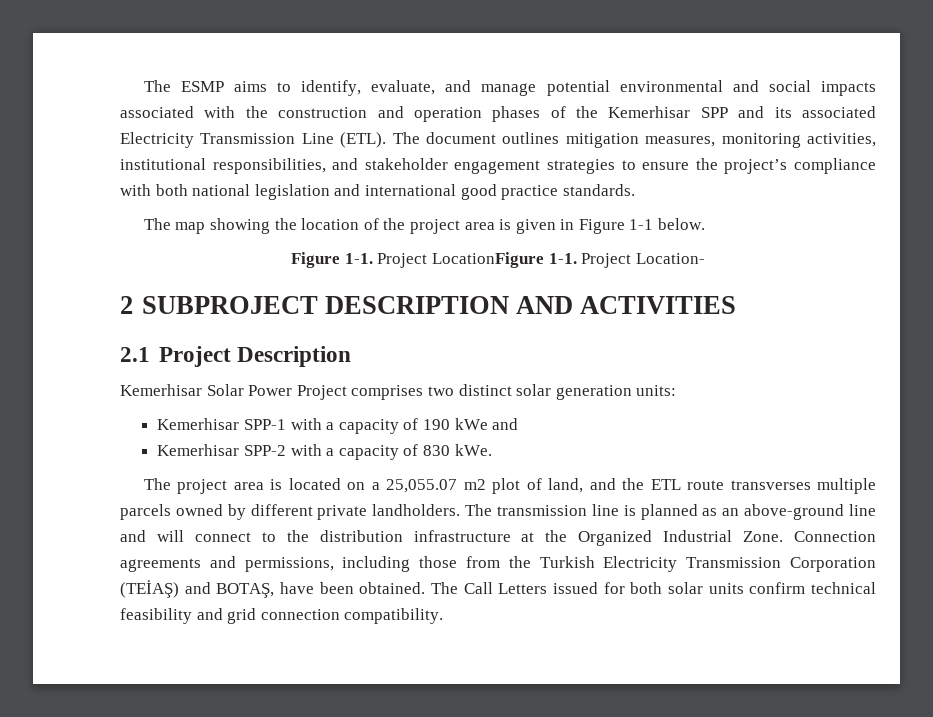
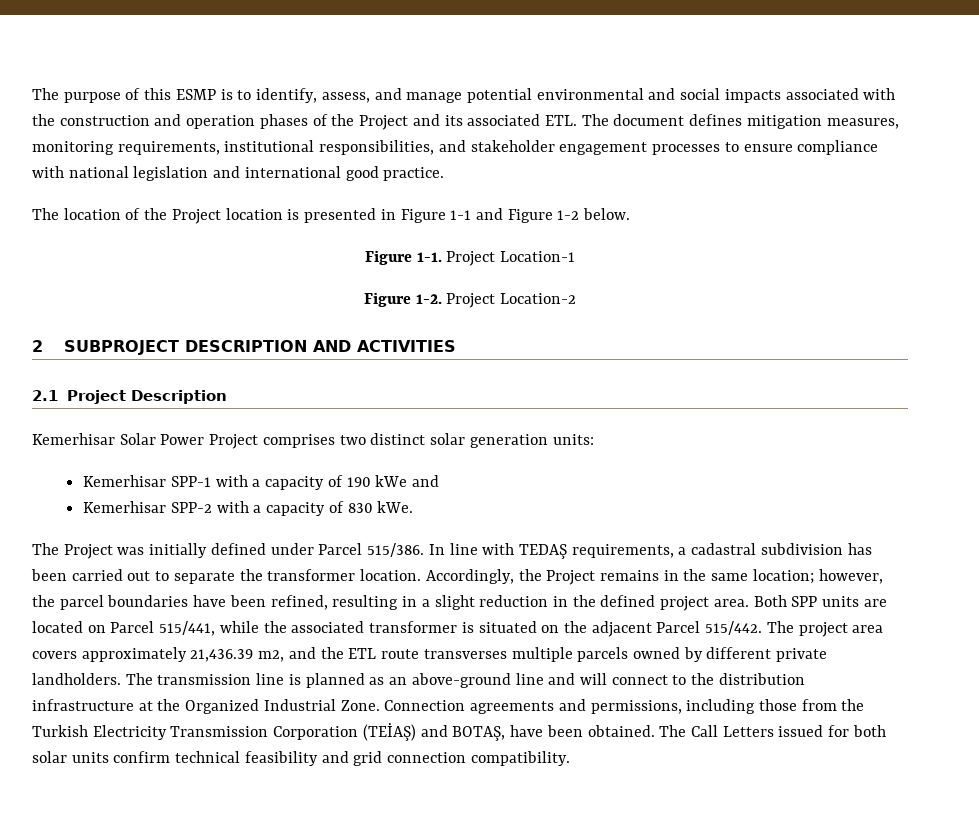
[143,80,267,92] The ESMP aims -> [32,88,233,103] The purpose of this ESMP is
[371,80,436,95] evaluate, -> [321,92,370,103] assess,
[608,106,728,118] Kemerhisar SPP -> [359,115,409,130] Project
[120,132,387,148] Electricity Transmission Line (ETL). -> [544,115,577,126] ETL.
[502,132,560,144] outlines -> [689,114,743,126] defines
[806,133,876,147] activities, -> [117,141,220,155] requirements,
[547,159,615,174] strategies -> [652,144,721,155] processes
[695,158,788,174] the project’s -> (793, 148) none
[155,184,188,196] both -> (64, 172) none
[501,184,635,200] [143,218,654,234] practice standards. // The map showing the location of the project area is given in Figure 1-1 -> [383,167,445,181] [32,208,580,224] practice. // The location of the Project location is presented in Figure 1-1 and Figure 1-2
[431,252,705,268] LocationFigure 1-1. Project Location- -> [500,251,576,262] [363,292,577,308] Location-1 // Figure 1-2. Project Location-2
[177,478,584,494] project area is located on a 25,055.07 m2 plot of land, -> [63,543,872,559] [31,569,883,585] [32,595,887,611] [32,621,884,637] [32,647,285,662] Project was initially defined under Parcel 515/386. In line with TEDAŞ requirements, a cadastral subdivision has been carried out to separate the transformer location. Accordingly, the Project remains in the same location; however, the parcel boundaries have been refined, resulting in a slight reduction in the defined project area. Both SPP units are located on Parcel 515/441, while the associated transformer is situated on the adjacent Parcel 515/442. The project area covers approximately 21,436.39 m2,

